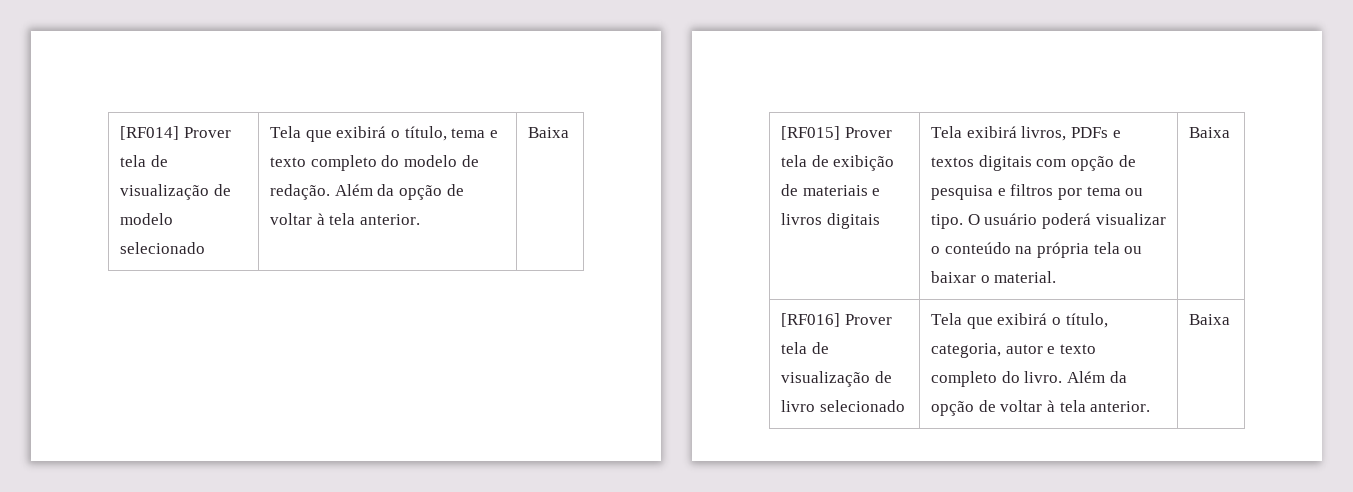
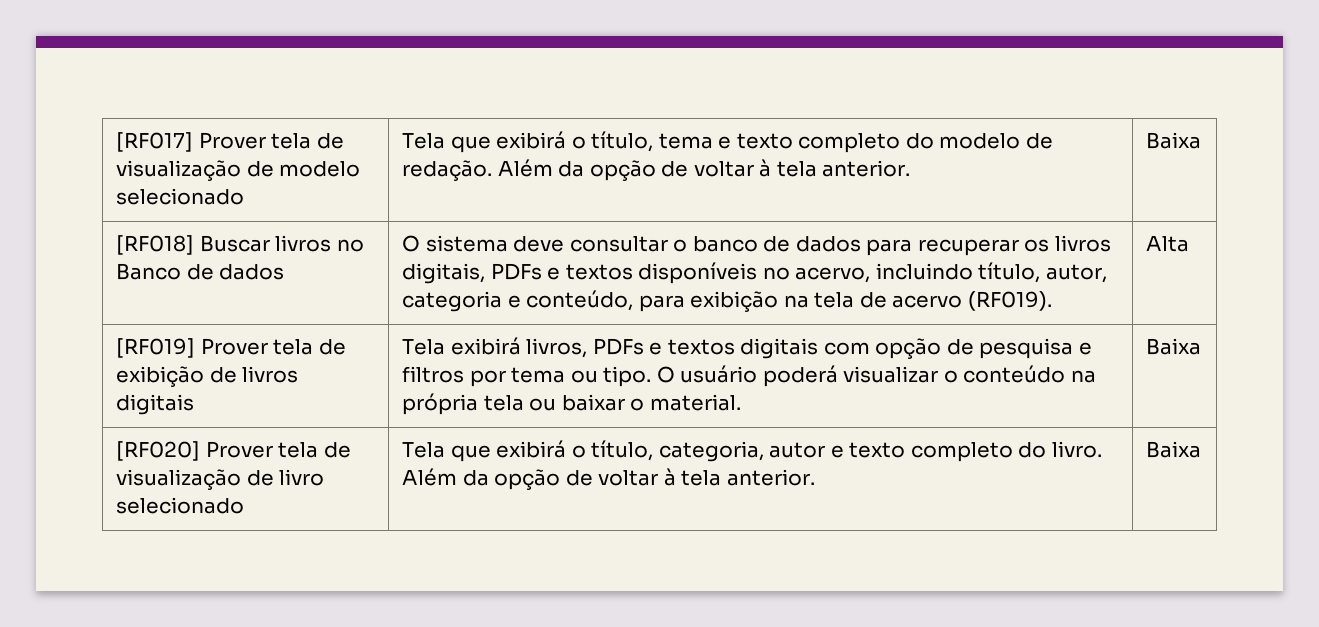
[120,126,180,140] [RF014] -> [115,132,193,152] [RF017]
[781,126,841,140] [RF015] -> [115,235,364,255] [115,263,285,280] [401,235,1111,256] [401,262,1107,284] [401,290,1052,312] [1145,236,1189,252] [115,338,195,358] [RF018] Buscar livros no Banco de dados | O sistema deve consultar o banco de dados para recuperar os livros digitais, PDFs e textos disponíveis no acervo, incluindo título, autor, categoria e conteúdo, para exibição na tela de acervo (RF019). | Alta // [RF019]
[802,185,881,196] materiais e -> (237, 375) none
[781,313,841,327] [RF016] -> [115,441,200,461] [RF020]

